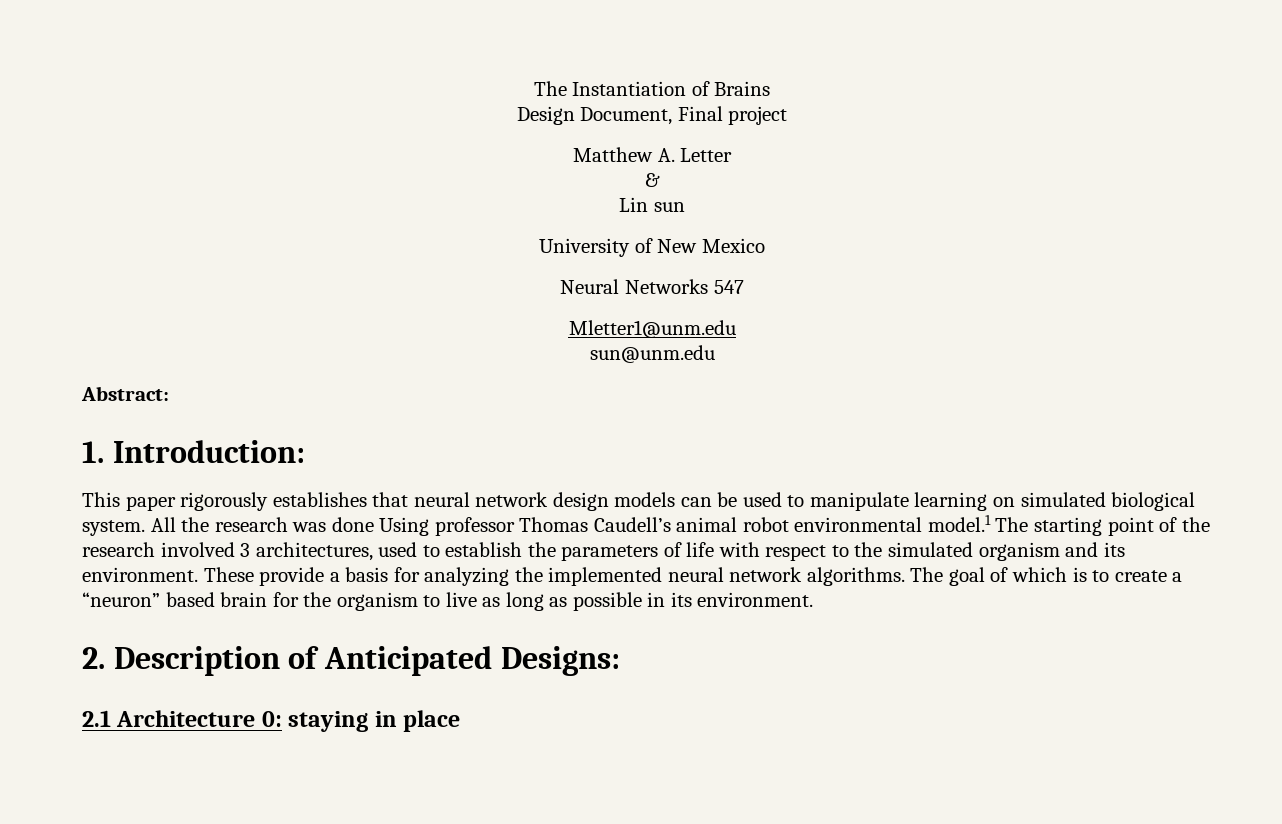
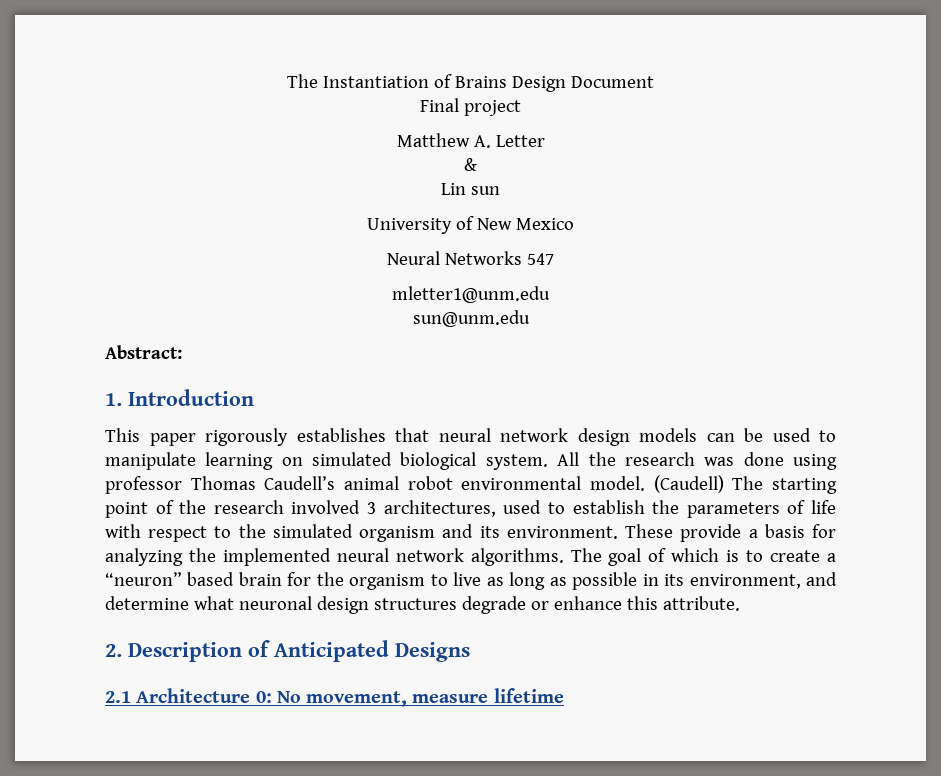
[516,106,673,125] // Design Document, -> [511,76,654,92] Design Document //
[568,320,736,338] Mletter1@unm.edu -> [392,286,550,303] mletter1@unm.edu
[112,440,305,463] Introduction: -> [128,389,254,406] Introduction
[379,517,430,536] Using -> [793,454,838,470] using
[927,515,991,532] model.1 -> [590,475,724,493] model. (Caudell)
[697,592,814,607] environment. -> [689,572,838,589] [105,596,740,614] environment, and determine what neuronal design structures degrade or enhance this attribute.
[500,646,620,676] Designs: -> [395,642,470,662] Designs
[288,710,461,732] staying in place -> [276,688,564,707] No movement, measure lifetime

